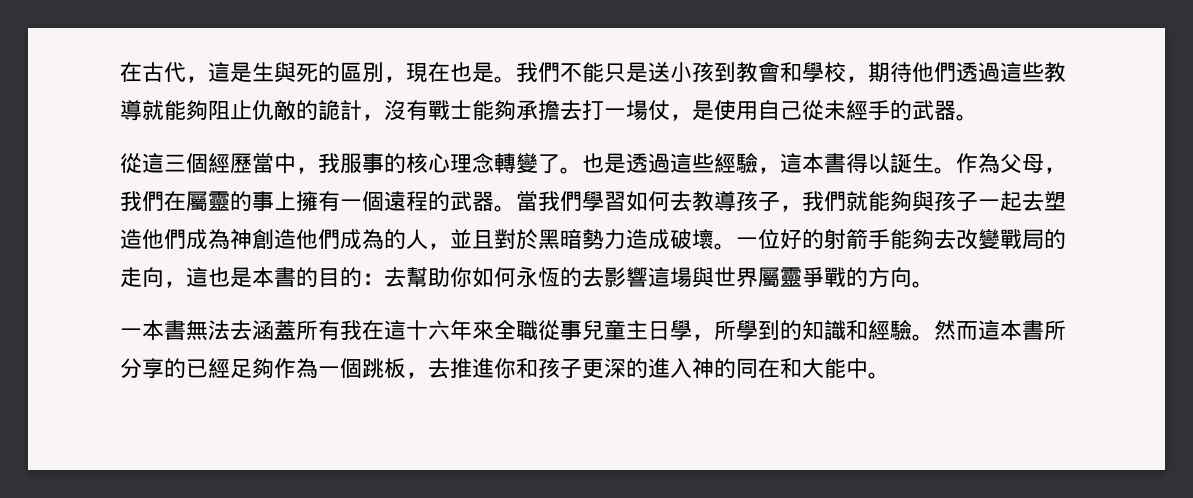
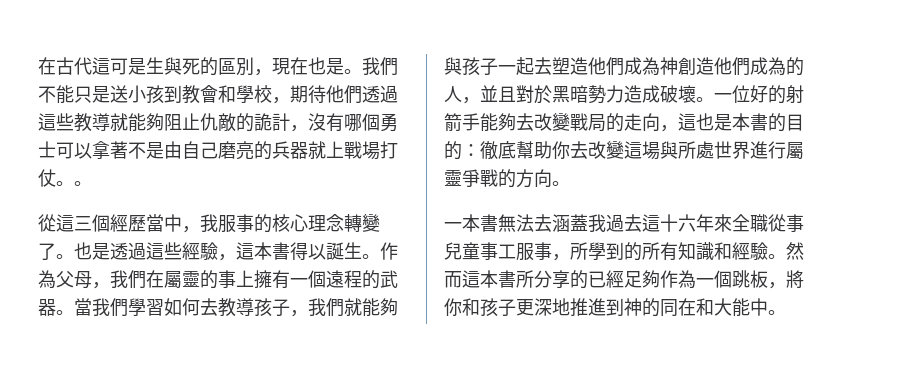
[186,61,230,83] ，這 -> [92,57,128,75] 這可
[428,100,956,121] 戰士能夠承擔去打一場仗，是使用自己從未經手的武器 -> [344,113,398,132] [38,141,398,160] [38,169,74,187] 哪個勇士可以拿著不是由自己磨亮的兵器就上戰場打仗。
[384,266,758,288] 去幫助你如何永恆的去影響這場與世界 -> [480,140,786,160] 徹底幫助你去改變這場與所處世界進行
[296,320,384,341] 所有我在 -> [588,214,642,232] 我過去
[626,320,692,340] 主日學 -> [480,242,552,261] 事工服事
(802, 330) none -> [642,242,678,261] 所有
[428,357,494,379] 去推進 -> [786,270,804,288] 將
[626,357,692,378] 的進入 -> [552,298,624,317] 地推進到

